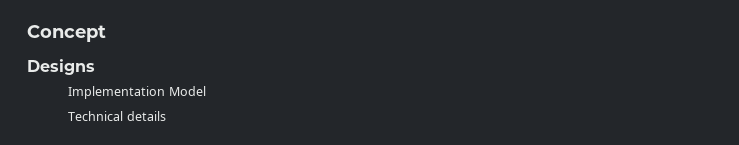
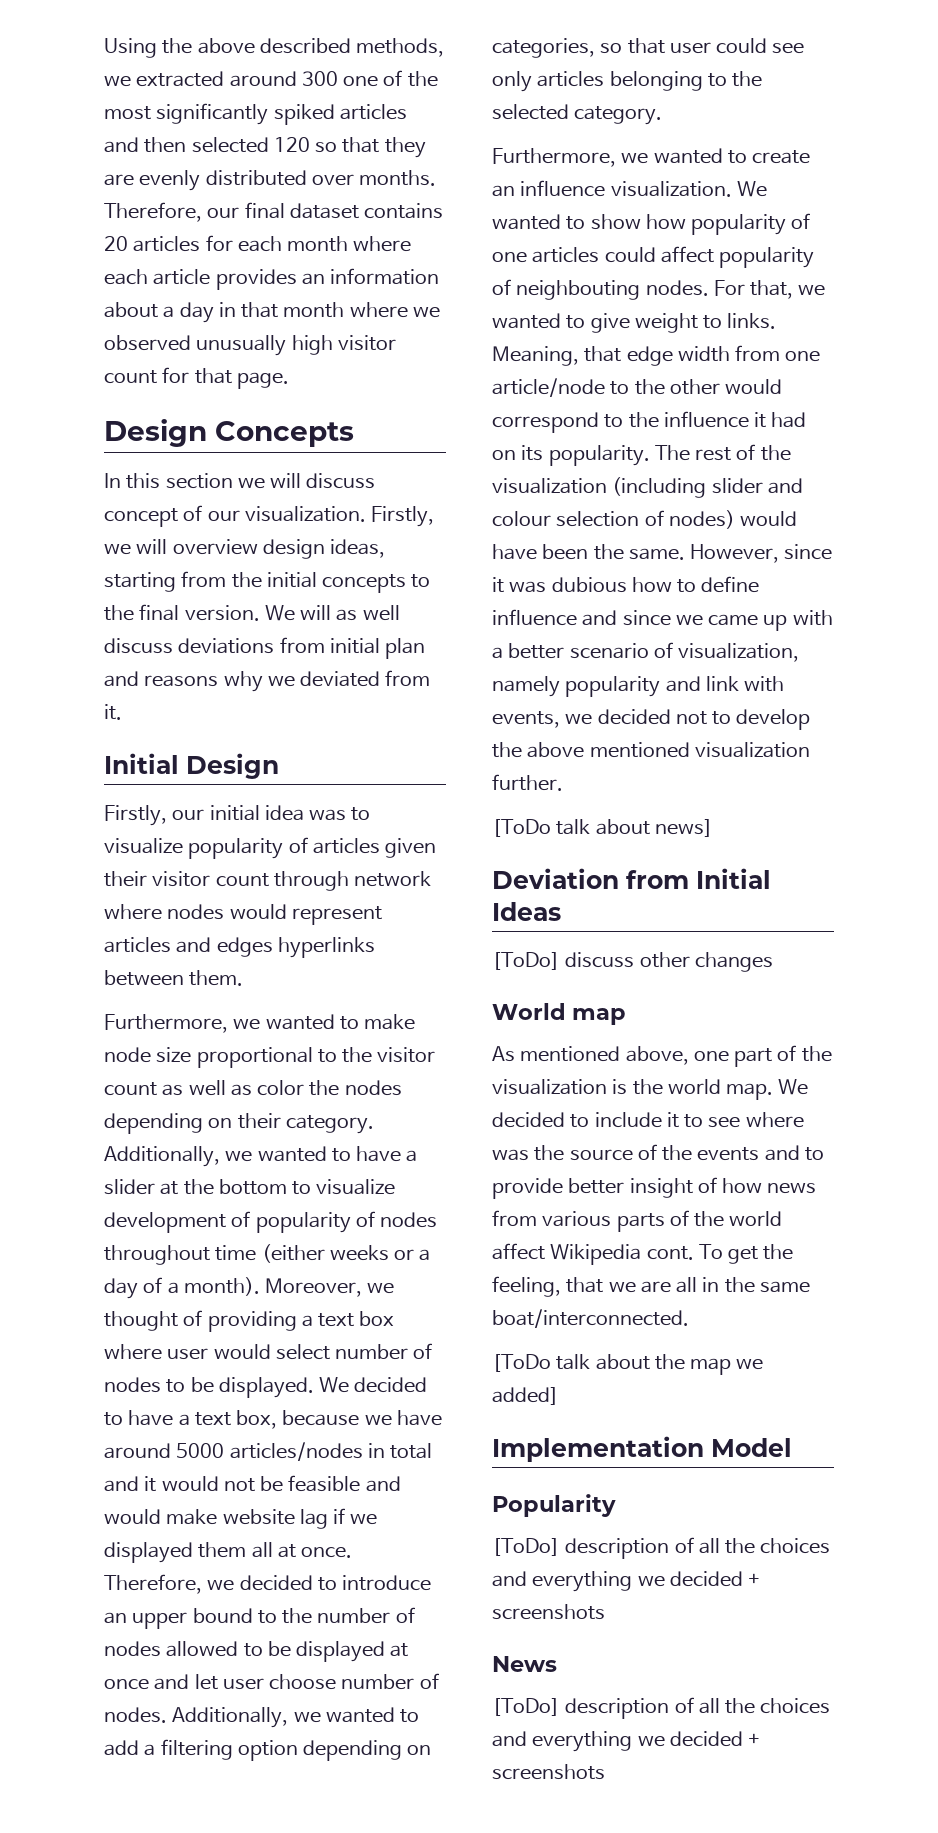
[27,25,106,42] [27,59,95,75] [68,86,206,99] [68,111,166,121] Concept // Designs // Implementation Model // Technical details -> [104,38,445,58] [104,70,438,87] [104,103,407,125] [104,137,426,158] [104,170,437,191] [104,202,444,222] [104,235,412,252] [104,268,440,290] [104,302,440,323] [104,335,396,356] [104,367,289,389] [104,419,354,447] [104,473,376,489] [104,505,435,527] [104,539,386,559] [104,571,431,593] [104,604,400,621] [104,637,426,659] [104,670,431,692] [104,704,122,720] [104,753,279,779] [104,805,371,826] [104,837,437,859] [104,871,432,891] [104,904,382,925] [104,937,375,958] [104,970,244,986] [104,1014,416,1033] [104,1047,436,1068] [104,1080,402,1096] [104,1113,374,1134] [104,1146,418,1167] [104,1179,396,1195] [104,1211,438,1233] [104,1244,431,1265] [104,1277,395,1299] [104,1310,395,1332] [104,1343,433,1360] [104,1377,428,1398] [104,1410,442,1429] [104,1442,433,1461] [104,1475,401,1492] [104,1508,378,1529] [104,1542,353,1563] [104,1574,432,1594] [104,1607,415,1629] [104,1641,409,1662] [104,1673,439,1690] [104,1707,420,1728] [104,1739,432,1761] [492,38,805,58] [492,71,763,92] [492,104,663,125] [492,148,811,167] [492,180,767,197] [492,213,811,235] [492,246,815,268] [492,279,826,300] [492,313,777,333] [492,345,821,366] [492,378,783,397] [492,411,807,433] [492,444,791,466] [492,477,803,498] [492,510,798,529] [492,544,833,563] [492,576,760,593] [492,609,833,631] [492,642,800,662] [492,676,785,697] [492,709,811,730] [492,742,810,758] [492,774,563,791] [492,819,713,837] [492,868,771,889] [492,902,561,921] [492,952,773,972] [492,1003,627,1025] [492,1045,832,1067] [492,1079,809,1100] [492,1112,804,1128] [492,1144,824,1161] [492,1177,817,1199] [492,1210,783,1232] [492,1243,794,1265] [492,1276,810,1297] [492,1309,689,1328] [492,1354,764,1375] [492,1387,559,1405] [492,1436,792,1462] [492,1494,616,1517] [492,1537,831,1559] [492,1571,761,1592] [492,1604,605,1620] [492,1656,557,1672] [492,1697,831,1719] [492,1731,761,1752] [492,1764,605,1780] Using the above described methods, we extracted around 300 one of the most significantly spiked articles and then selected 120 so that they are evenly distributed over months. Therefore, our final dataset contains 20 articles for each month where each article provides an information about a day in that month where we observed unusually high visitor count for that page. // Design Concepts // In this section we will discuss concept of our visualization. Firstly, we will overview design ideas, starting from the initial concepts to the final version. We will as well discuss deviations from initial plan and reasons why we deviated from it. // Initial Design // Firstly, our initial idea was to visualize popularity of articles given their visitor count through network where nodes would represent articles and edges hyperlinks between them. // Furthermore, we wanted to make node size proportional to the visitor count as well as color the nodes depending on their category. Additionally, we wanted to have a slider at the bottom to visualize development of popularity of nodes throughout time (either weeks or a day of a month). Moreover, we thought of providing a text box where user would select number of nodes to be displayed. We decided to have a text box, because we have around 5000 articles/nodes in total and it would not be feasible and would make website lag if we displayed them all at once. Therefore, we decided to introduce an upper bound to the number of nodes allowed to be displayed at once and let user choose number of nodes. Additionally, we wanted to add a filtering option depending on categories, so that user could see only articles belonging to the selected category. // Furthermore, we wanted to create an influence visualization. We wanted to show how popularity of one articles could affect popularity of neighbouting nodes. For that, we wanted to give weight to links. Meaning, that edge width from one article/node to the other would correspond to the influence it had on its popularity. The rest of the visualization (including slider and colour selection of nodes) would have been the same. However, since it was dubious how to define influence and since we came up with a better scenario of visualization, namely popularity and link with events, we decided not to develop the above mentioned visualization further. // [ToDo talk about news] // Deviation from Initial Ideas // [ToDo] discuss other changes // World map // As mentioned above, one part of the visualization is the world map. We decided to include it to see where was the source of the events and to provide better insight of how news from various parts of the world affect Wikipedia cont. To get the feeling, that we are all in the same boat/interconnected. // [ToDo talk about the map we added] // Implementation Model // Popularity // [ToDo] description of all the choices and everything we decided + screenshots // News // [ToDo] description of all the choices and everything we decided + screenshots

